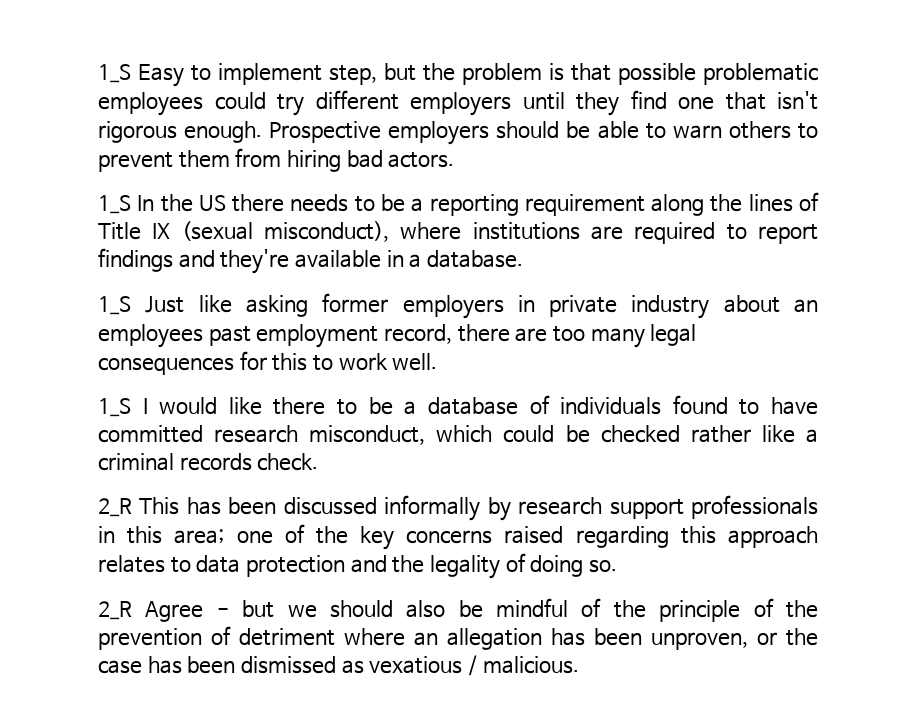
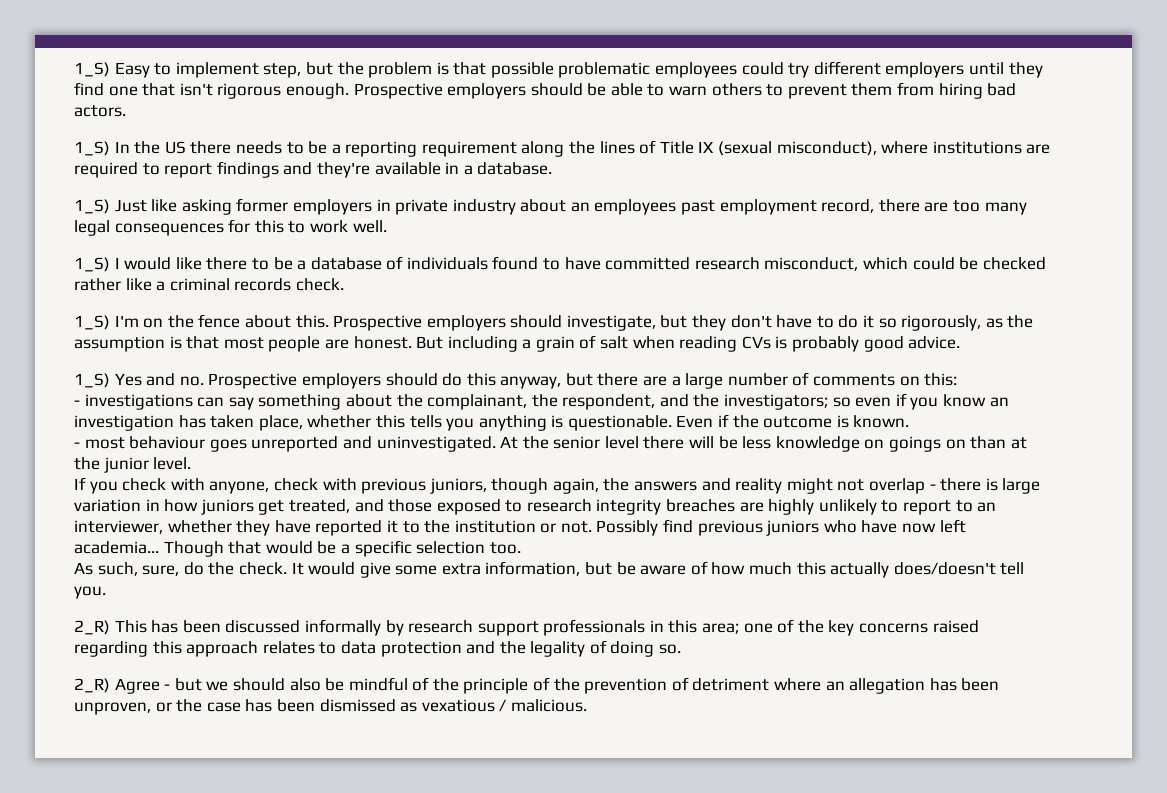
[98,64,131,83] 1_S -> [74,62,110,77] 1_S)
[98,195,131,214] 1_S -> [74,141,110,156] 1_S)
[98,296,131,315] 1_S -> [74,199,110,214] 1_S)
[98,398,131,417] 1_S -> [74,257,110,272] 1_S)
[98,498,132,517] 2_R -> [74,314,1034,331] [74,335,961,352] [74,372,958,389] [74,393,1009,410] [74,414,910,431] [74,436,1027,452] [74,457,192,473] [74,477,1041,494] [74,499,997,515] [74,519,966,536] [74,540,521,557] [74,561,1025,578] [74,586,106,599] [74,620,110,635] 1_S) I'm on the fence about this. Prospective employers should investigate, but they don't have to do it so rigorously, as the assumption is that most people are honest. But including a grain of salt when reading CVs is probably good advice. // 1_S) Yes and no. Prospective employers should do this anyway, but there are a large number of comments on this: // - investigations can say something about the complainant, the respondent, and the investigators; so even if you know an investigation has taken place, whether this tells you anything is questionable. Even if the outcome is known. // - most behaviour goes unreported and uninvestigated. At the senior level there will be less knowledge on goings on than at the junior level. // If you check with anyone, check with previous juniors, though again, the answers and reality might not overlap - there is large variation in how juniors get treated, and those exposed to research integrity breaches are highly unlikely to report to an interviewer, whether they have reported it to the institution or not. Possibly find previous juniors who have now left academia... Though that would be a specific selection too. // As such, sure, do the check. It would give some extra information, but be aware of how much this actually does/doesn't tell you. // 2_R)
[98,601,132,620] 2_R -> [74,678,110,693] 2_R)

